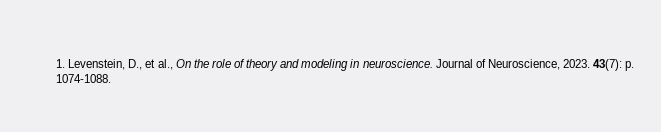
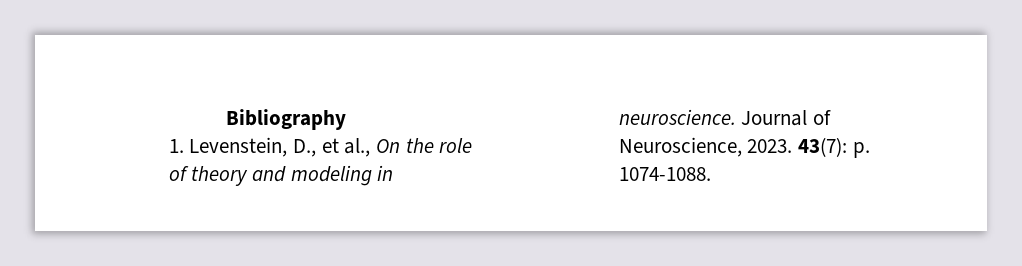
(56, 63) none -> [226,109,346,130] Bibliography //

